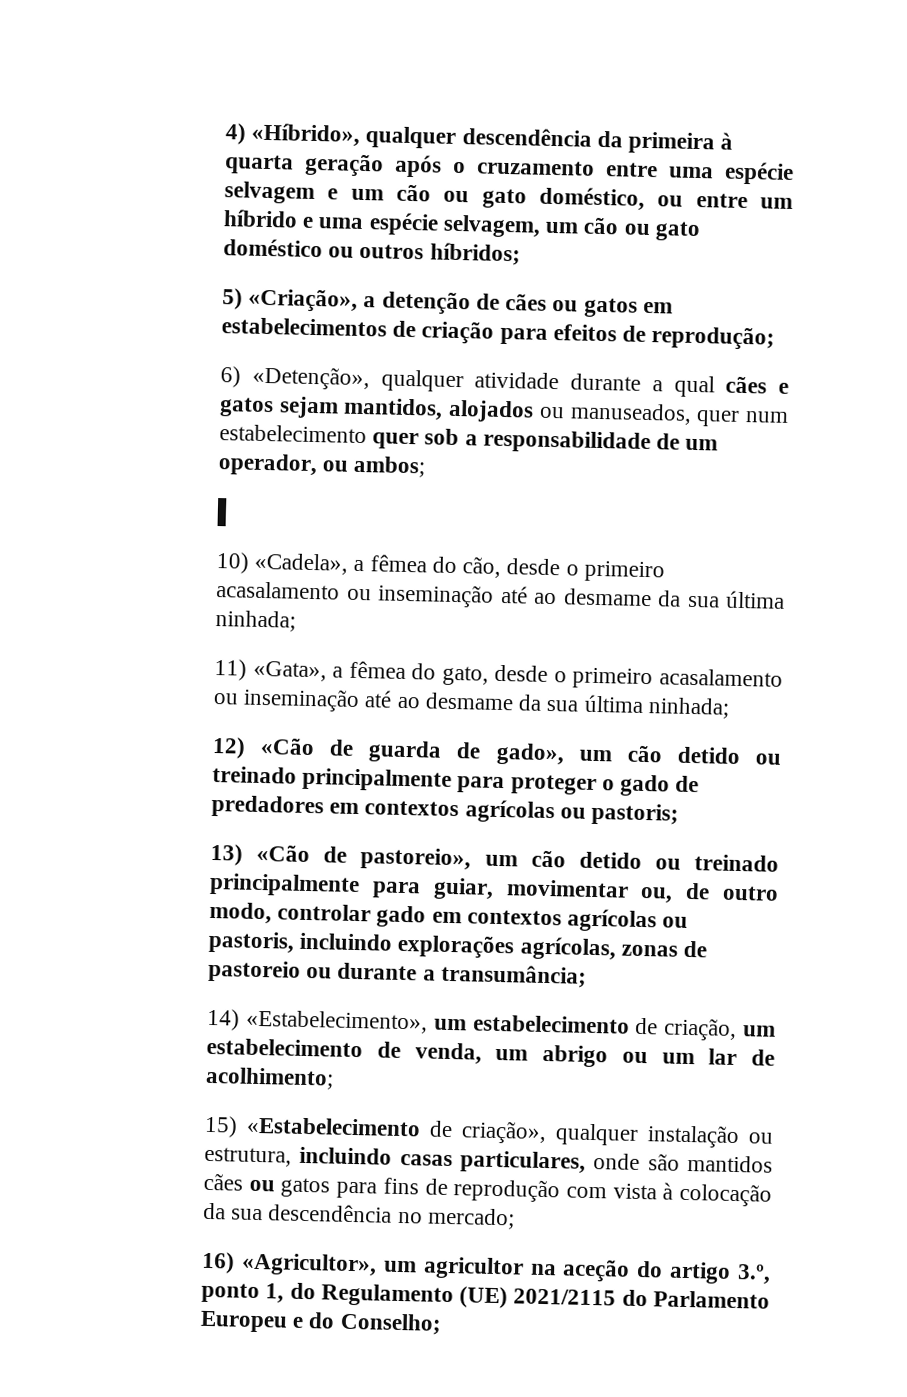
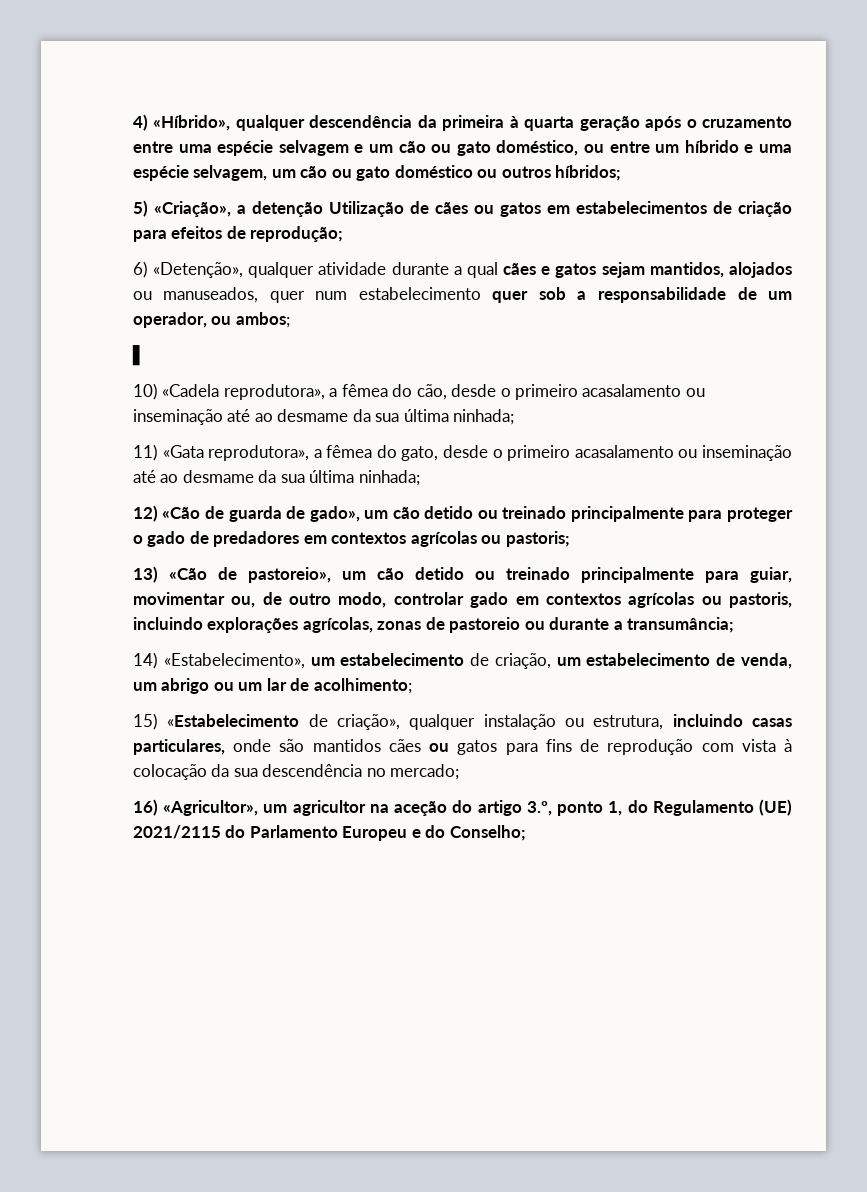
(471, 303) none -> [328,201,404,217] Utilização
[254,552,349,575] «Cadela», -> [162,384,325,400] «Cadela reprodutora»,
[252,660,327,682] «Gata», -> [162,445,310,461] «Gata reprodutora»,

